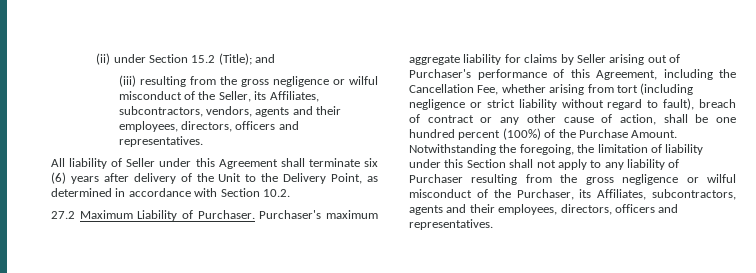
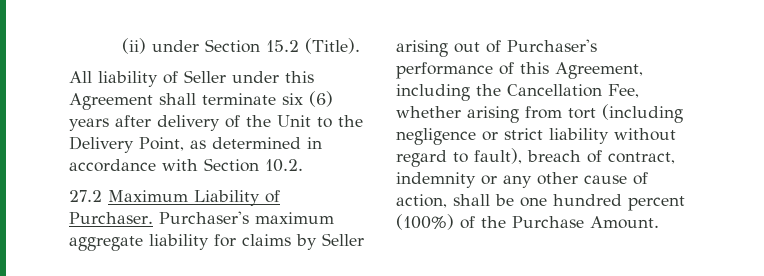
[218,53,275,65] [118,75,378,87] [118,91,319,102] [118,106,342,117] [118,121,299,132] [118,136,203,147] (Title); and // (iii) resulting from the gross negligence or wilful misconduct of the Seller, its Affiliates, subcontractors, vendors, agents and their employees, directors, officers and representatives. -> [304,38,360,54] (Title).
[427,115,474,123] contract -> [608,152,675,164] [396,172,476,188] contract, indemnity
[409,144,704,155] [409,159,680,170] [409,174,736,185] [409,189,736,200] [409,204,679,215] [409,219,493,230] Notwithstanding the foregoing, the limitation of liability under this Section shall not apply to any liability of Purchaser resulting from the gross negligence or wilful misconduct of the Purchaser, its Affiliates, subcontractors, agents and their employees, directors, officers and representatives. -> (659, 222) none

